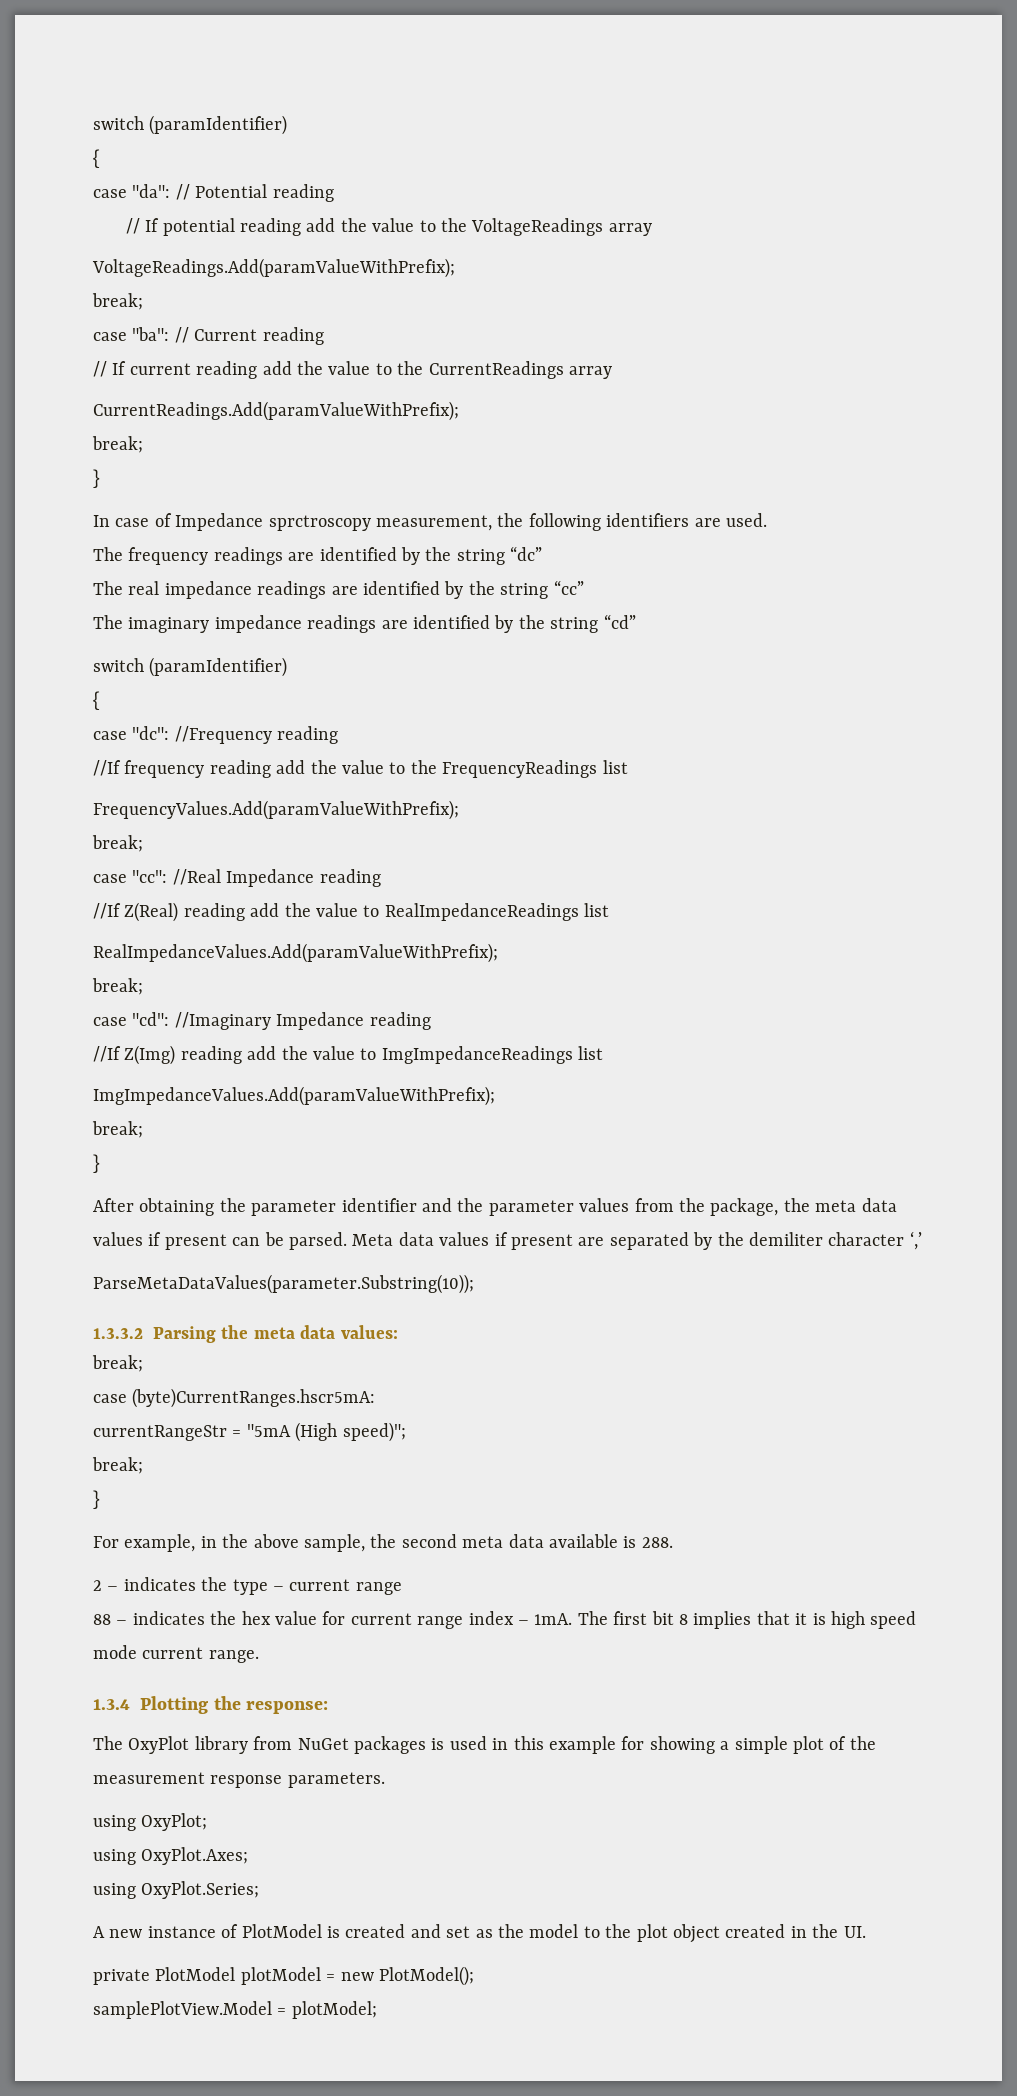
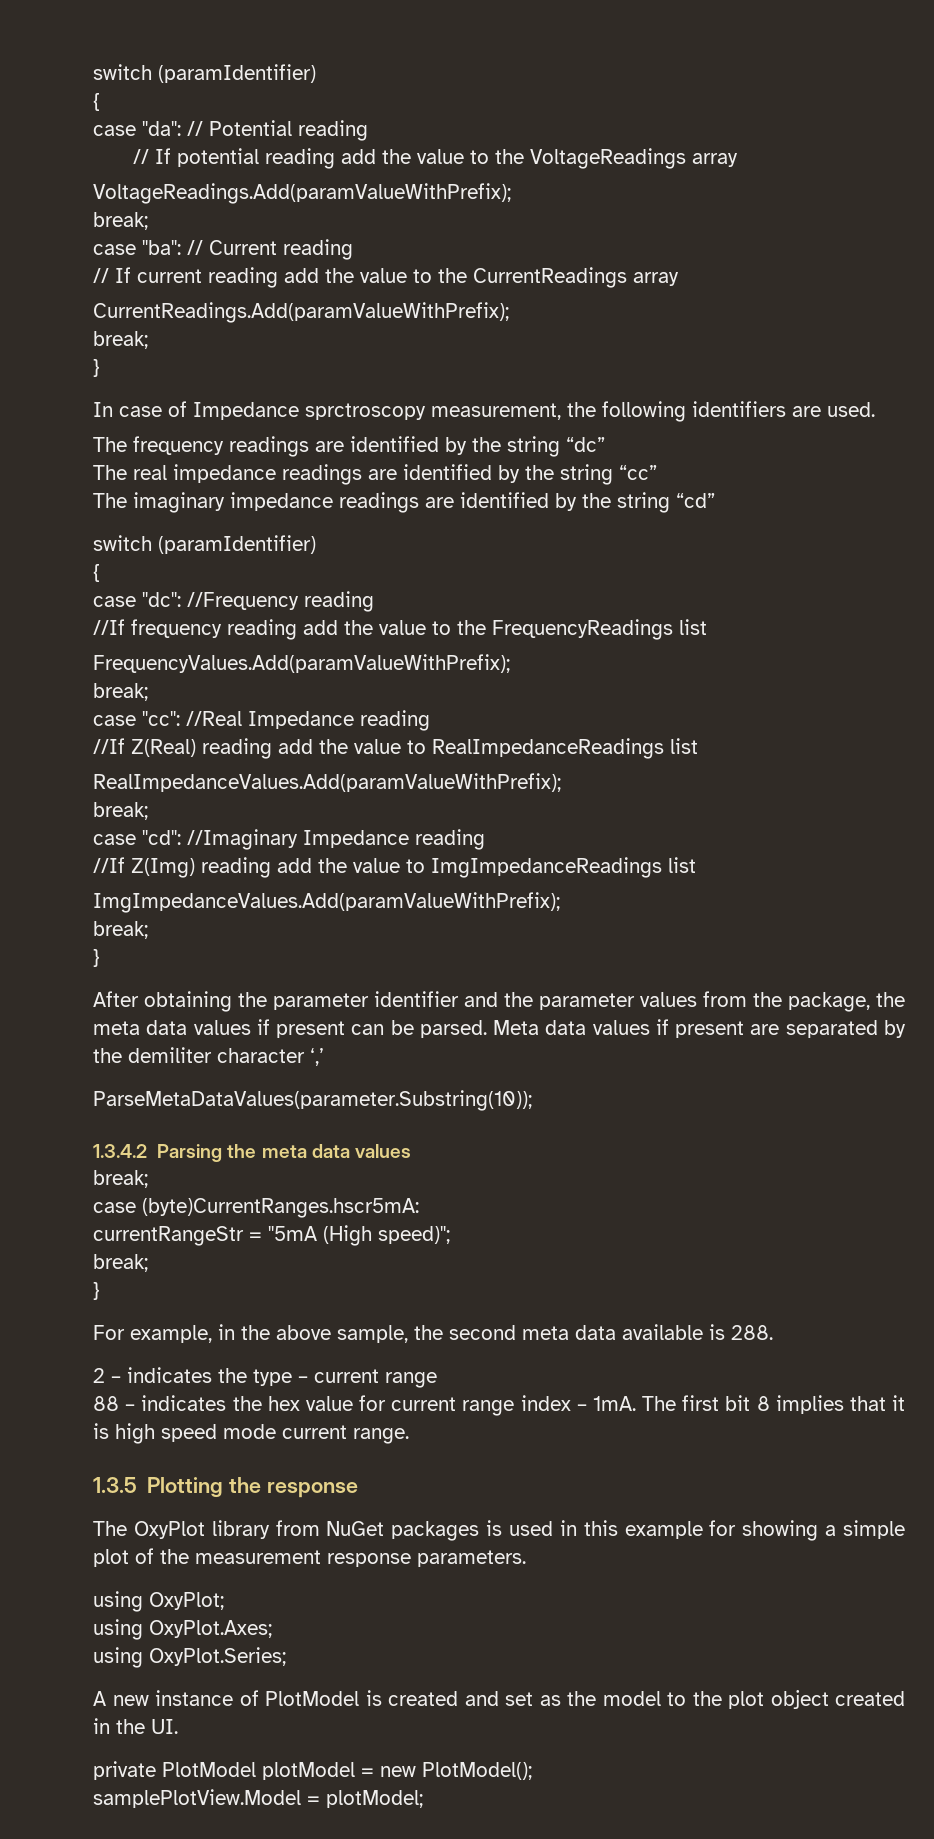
[93,1328,143,1339] 1.3.3.2 -> [93,1144,147,1158] 1.3.4.2
[340,1325,398,1339] values: -> [354,1144,411,1158] values
[93,1699,130,1710] 1.3.4 -> [93,1477,137,1493] 1.3.5
[246,1701,329,1714] response: -> [266,1482,358,1498] response

